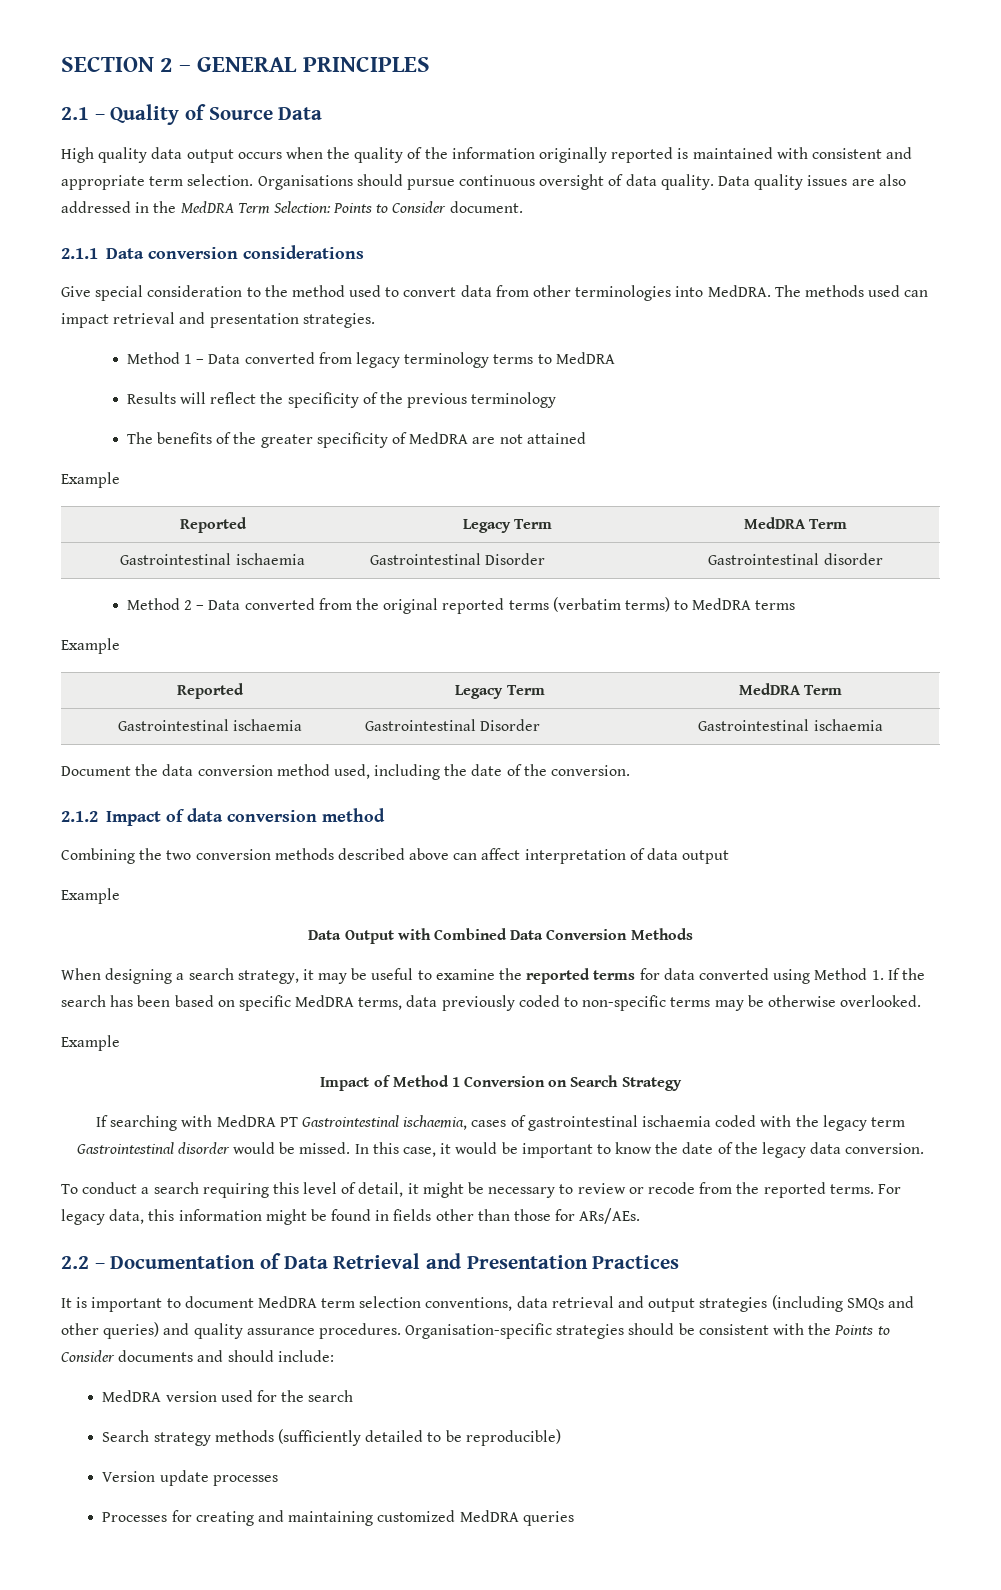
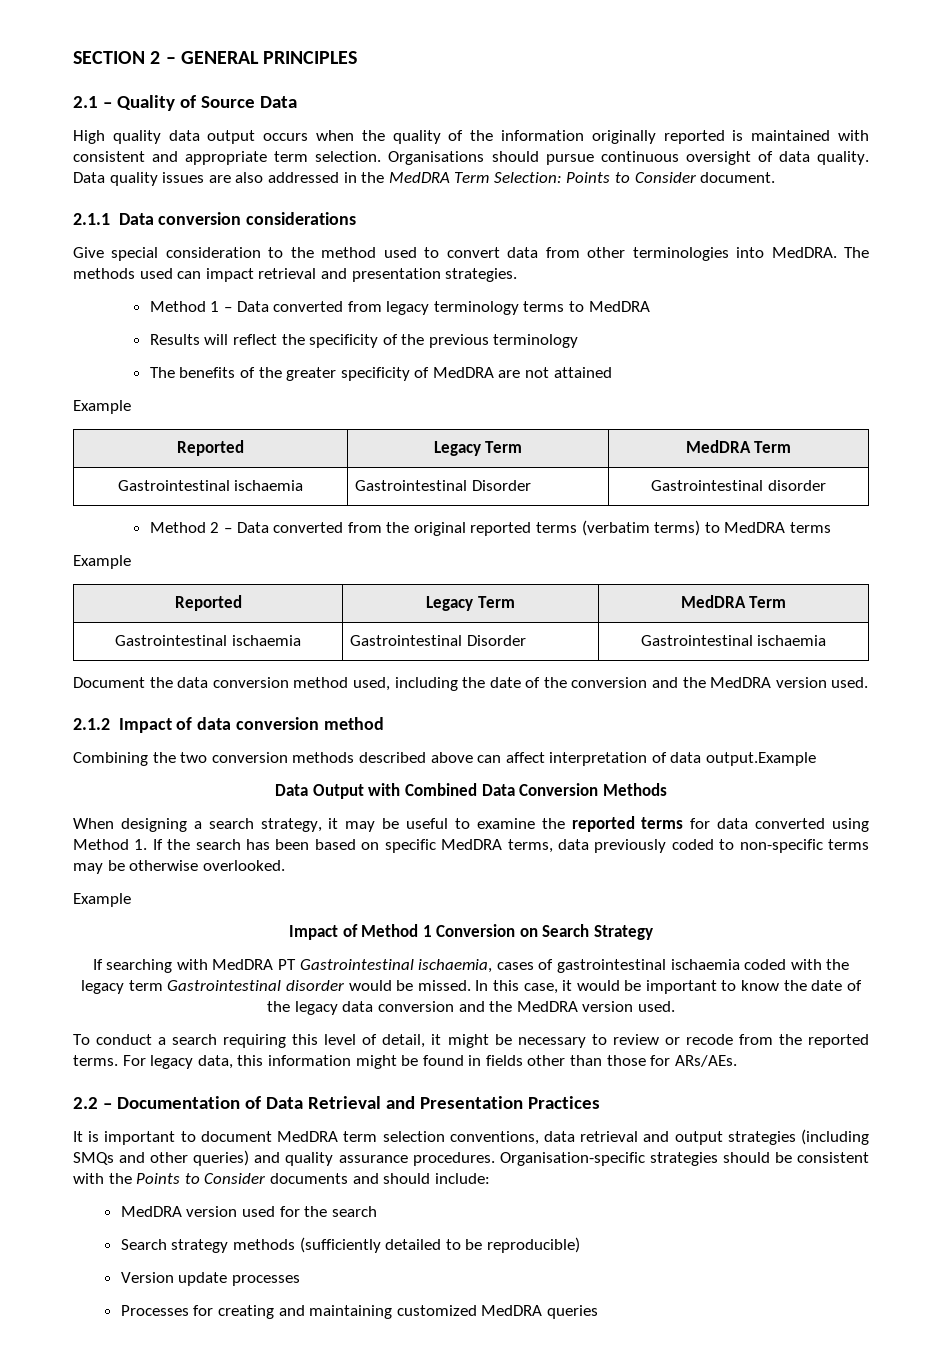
[551,765,631,776] conversion. -> [571,677,869,688] conversion and the MedDRA version used.
[682,850,730,864] [61,888,120,904] output // Example -> [706,752,817,766] output.Example
[845,1143,925,1154] conversion. -> [377,1001,675,1012] conversion and the MedDRA version used.

